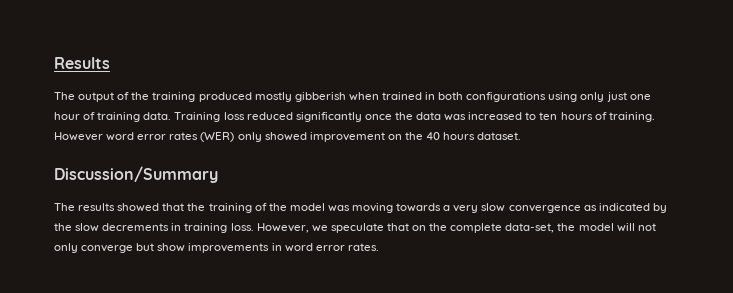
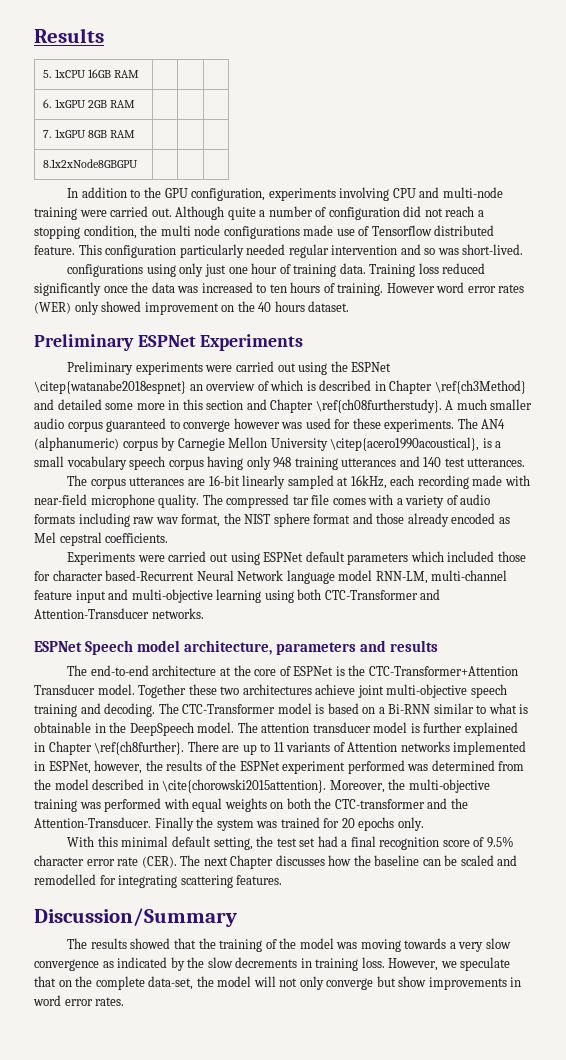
[54,92,464,102] // The output of the training produced mostly gibberish when trained in both -> [43,69,139,78] [43,99,135,108] [43,129,135,138] [43,159,139,168] [67,187,503,201] [34,206,484,220] [34,225,495,239] [34,244,524,258] // 5. 1xCPU 16GB RAM | | | // 6. 1xGPU 2GB RAM | | | // 7. 1xGPU 8GB RAM | | | // 8.1x2xNode8GBGPU | | | // In addition to the GPU configuration, experiments involving CPU and multi-node training were carried out. Although quite a number of configuration did not reach a stopping condition, the multi node configurations made use of Tensorflow distributed feature. This configuration particularly needed regular intervention and so was short-lived. //
(522, 136) none -> [34,334,304,351] [67,361,392,375] [34,380,526,394] [34,399,533,413] [34,418,506,432] [34,437,502,451] [34,456,526,470] [67,475,530,489] [34,494,491,508] [34,513,510,527] [34,532,169,546] [67,551,526,565] [34,570,508,584] [34,589,441,603] [34,608,204,619] [34,640,439,655] [67,665,518,676] [34,684,507,698] [34,703,529,717] [34,722,518,736] [34,741,527,755] [34,760,525,774] [34,779,490,793] [34,798,468,812] [34,817,424,831] [67,836,514,850] [34,855,518,869] [34,874,283,888] // Preliminary ESPNet Experiments // Preliminary experiments were carried out using the ESPNet \citep{watanabe2018espnet} an overview of which is described in Chapter \ref{ch3Method} and detailed some more in this section and Chapter \ref{ch08furtherstudy}. A much smaller audio corpus guaranteed to converge however was used for these experiments. The AN4 (alphanumeric) corpus by Carnegie Mellon University \citep{acero1990acoustical}, is a small vocabulary speech corpus having only 948 training utterances and 140 test utterances. // The corpus utterances are 16-bit linearly sampled at 16kHz, each recording made with near-field microphone quality. The compressed tar file comes with a variety of audio formats including raw wav format, the NIST sphere format and those already encoded as Mel cepstral coefficients. // Experiments were carried out using ESPNet default parameters which included those for character based-Recurrent Neural Network language model RNN-LM, multi-channel feature input and multi-objective learning using both CTC-Transformer and Attention-Transducer networks. // ESPNet Speech model architecture, parameters and results // The end-to-end architecture at the core of ESPNet is the CTC-Transformer+Attention Transducer model. Together these two architectures achieve joint multi-objective speech training and decoding. The CTC-Transformer model is based on a Bi-RNN similar to what is obtainable in the DeepSpeech model. The attention transducer model is further explained in Chapter \ref{ch8further}. There are up to 11 variants of Attention networks implemented in ESPNet, however, the results of the ESPNet experiment performed was determined from the model described in \cite{chorowski2015attention}. Moreover, the multi-objective training was performed with equal weights on both the CTC-transformer and the Attention-Transducer. Finally the system was trained for 20 epochs only. // With this minimal default setting, the test set had a final recognition score of 9.5% character error rate (CER). The next Chapter discusses how the baseline can be scaled and remodelled for integrating scattering features.

